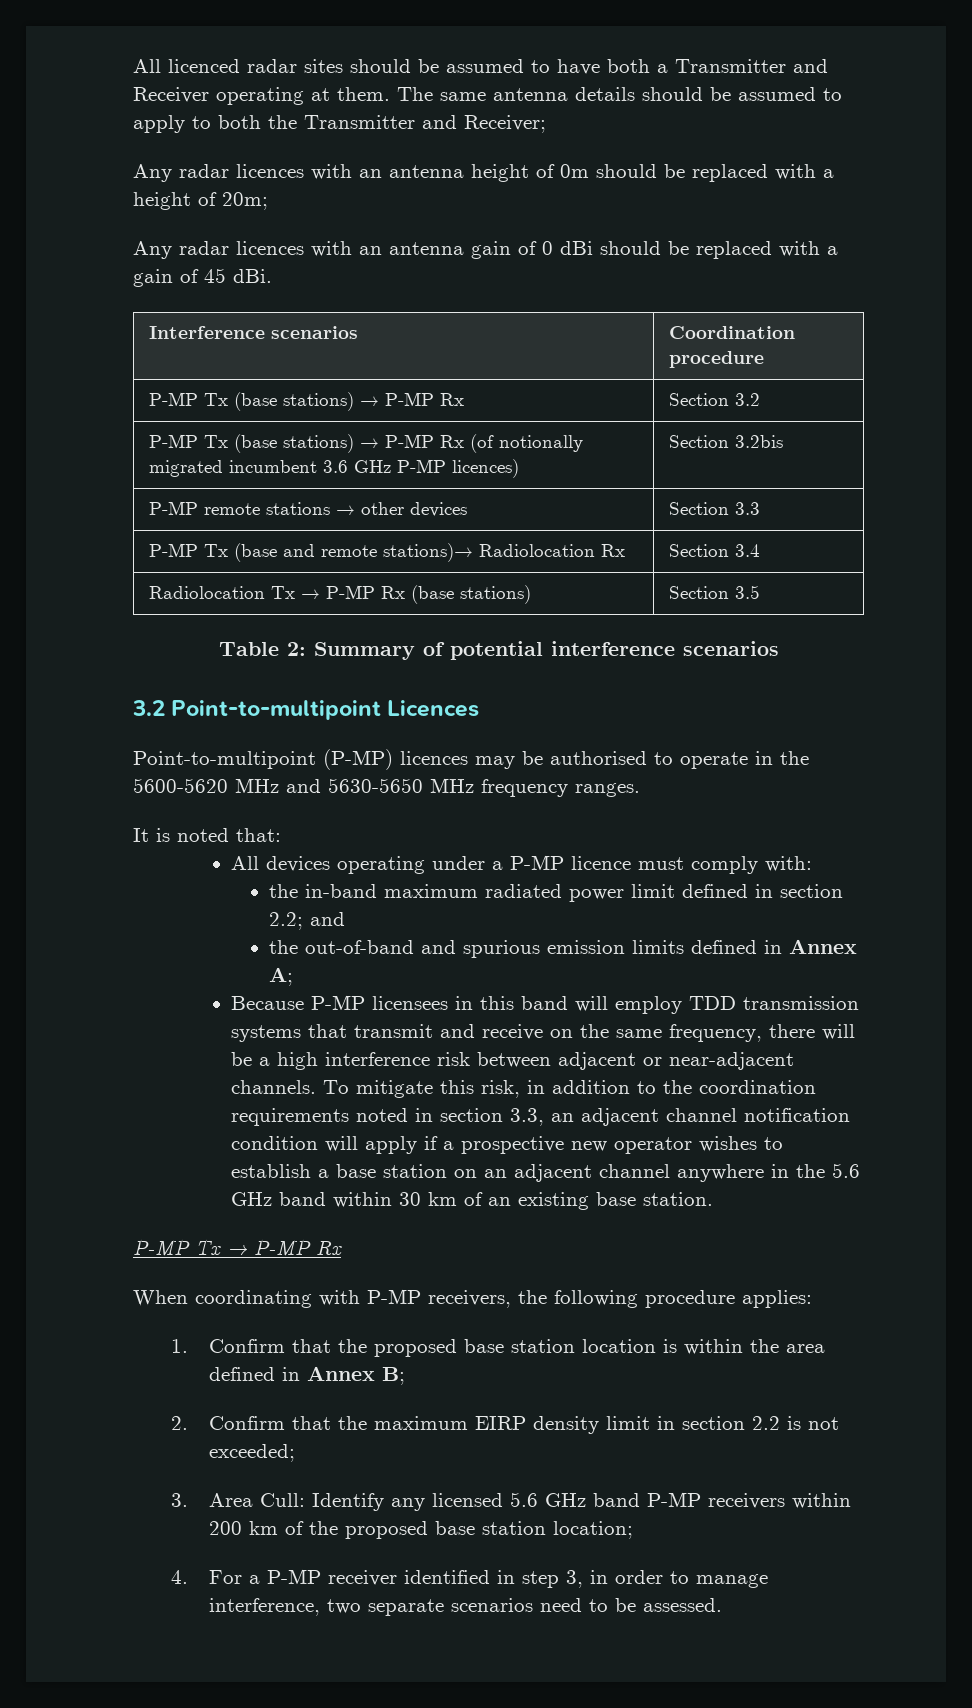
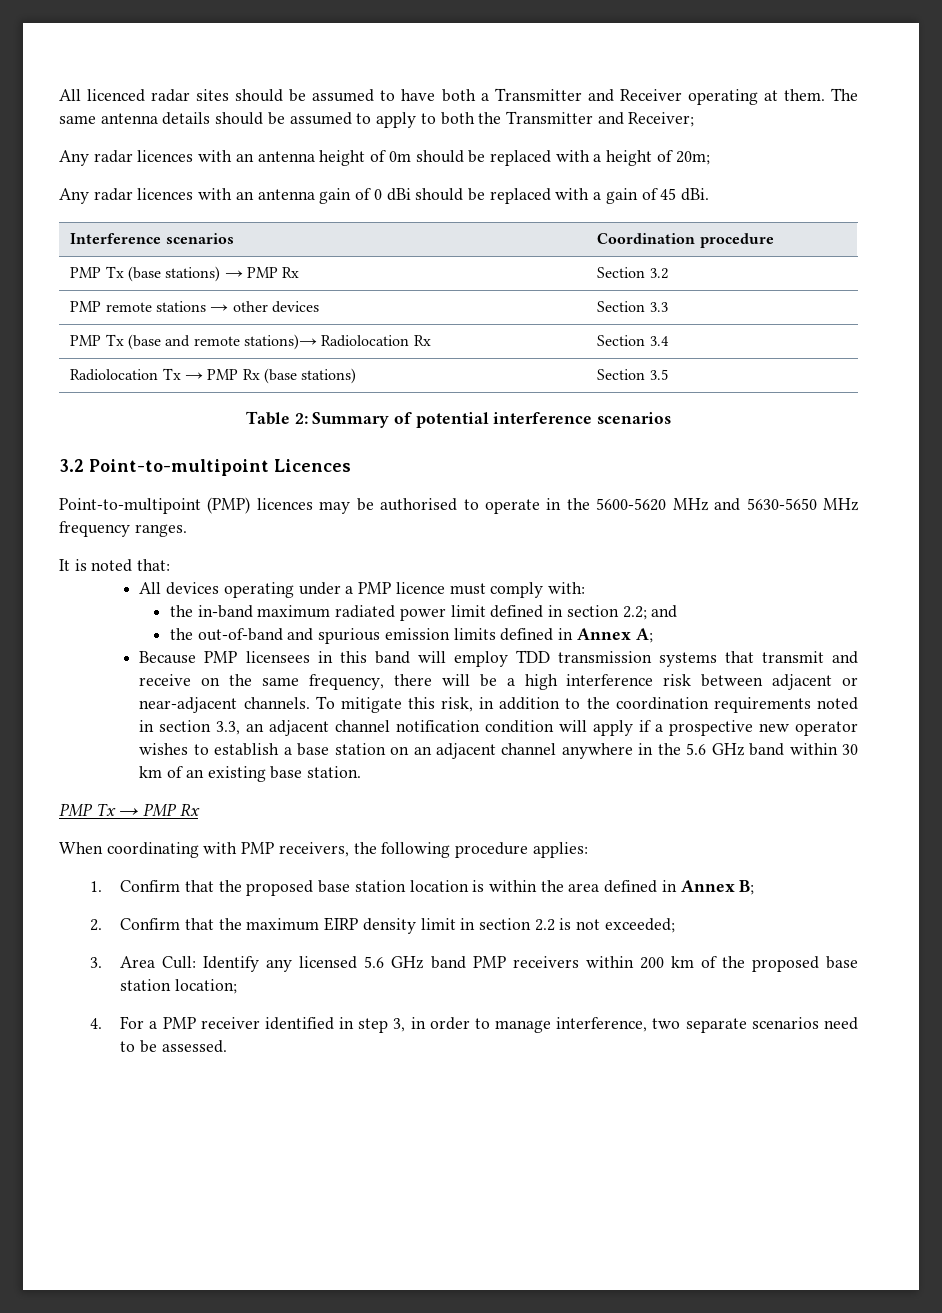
[148,392,434,411] P-MP Tx (base stations) → P-MP -> [70,266,279,282] PMP Tx (base stations) → PMP
[148,434,583,453] [148,459,519,478] [668,435,783,448] [148,501,198,515] P-MP Tx (base stations) → P-MP Rx (of notionally migrated incumbent 3.6 GHz P-MP licences) | Section 3.2bis // P-MP -> [70,301,102,312] PMP
[148,543,198,557] P-MP -> [70,335,102,346] PMP
[325,585,375,599] P-MP -> [207,369,239,380] PMP
[323,749,393,770] (P-MP) -> [207,497,251,514] (PMP)
[510,855,565,870] P-MP -> [358,582,392,594] PMP
[311,995,366,1010] P-MP -> [204,651,238,663] PMP
[133,1239,311,1256] P-MP Tx → P-MP -> [59,803,178,817] PMP Tx → PMP
[367,1289,421,1304] P-MP -> [241,842,275,854] PMP
[646,1492,701,1507] P-MP -> [472,956,506,968] PMP
[266,1569,321,1584] P-MP -> [162,1017,196,1029] PMP

